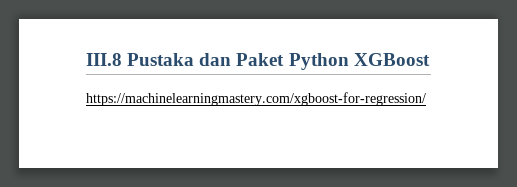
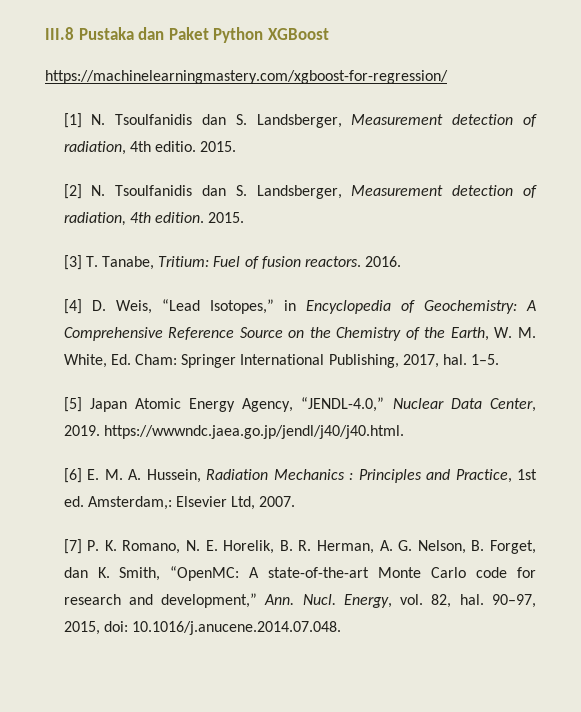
(426, 99) none -> [63,113,537,128] [63,141,237,155] [63,184,537,199] [63,212,245,226] [63,255,402,270] [63,299,536,314] [63,327,537,341] [63,354,500,368] [63,397,536,412] [63,425,404,439] [63,468,537,483] [63,496,296,510] [63,539,536,554] [63,566,537,581] [63,593,536,608] [63,621,341,635] // [1] N. Tsoulfanidis dan S. Landsberger, Measurement detection of radiation, 4th editio. 2015. // [2] N. Tsoulfanidis dan S. Landsberger, Measurement detection of radiation, 4th edition. 2015. // [3] T. Tanabe, Tritium: Fuel of fusion reactors. 2016. // [4] D. Weis, “Lead Isotopes,” in Encyclopedia of Geochemistry: A Comprehensive Reference Source on the Chemistry of the Earth, W. M. White, Ed. Cham: Springer International Publishing, 2017, hal. 1–5. // [5] Japan Atomic Energy Agency, “JENDL-4.0,” Nuclear Data Center, 2019. https://wwwndc.jaea.go.jp/jendl/j40/j40.html. // [6] E. M. A. Hussein, Radiation Mechanics : Principles and Practice, 1st ed. Amsterdam,: Elsevier Ltd, 2007. // [7] P. K. Romano, N. E. Horelik, B. R. Herman, A. G. Nelson, B. Forget, dan K. Smith, “OpenMC: A state-of-the-art Monte Carlo code for research and development,” Ann. Nucl. Energy, vol. 82, hal. 90–97, 2015, doi: 10.1016/j.anucene.2014.07.048.

